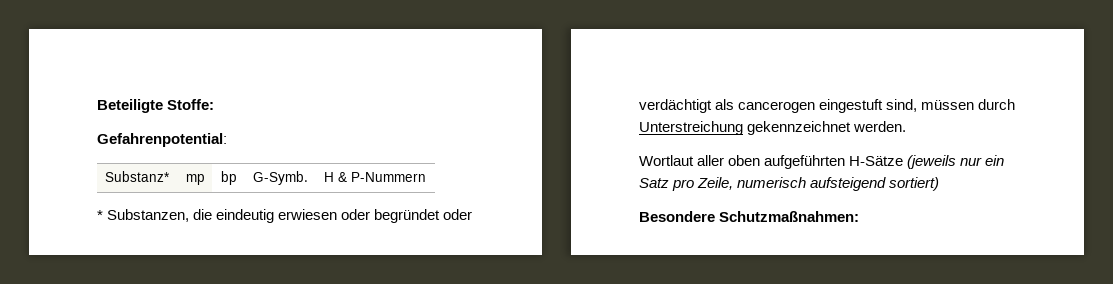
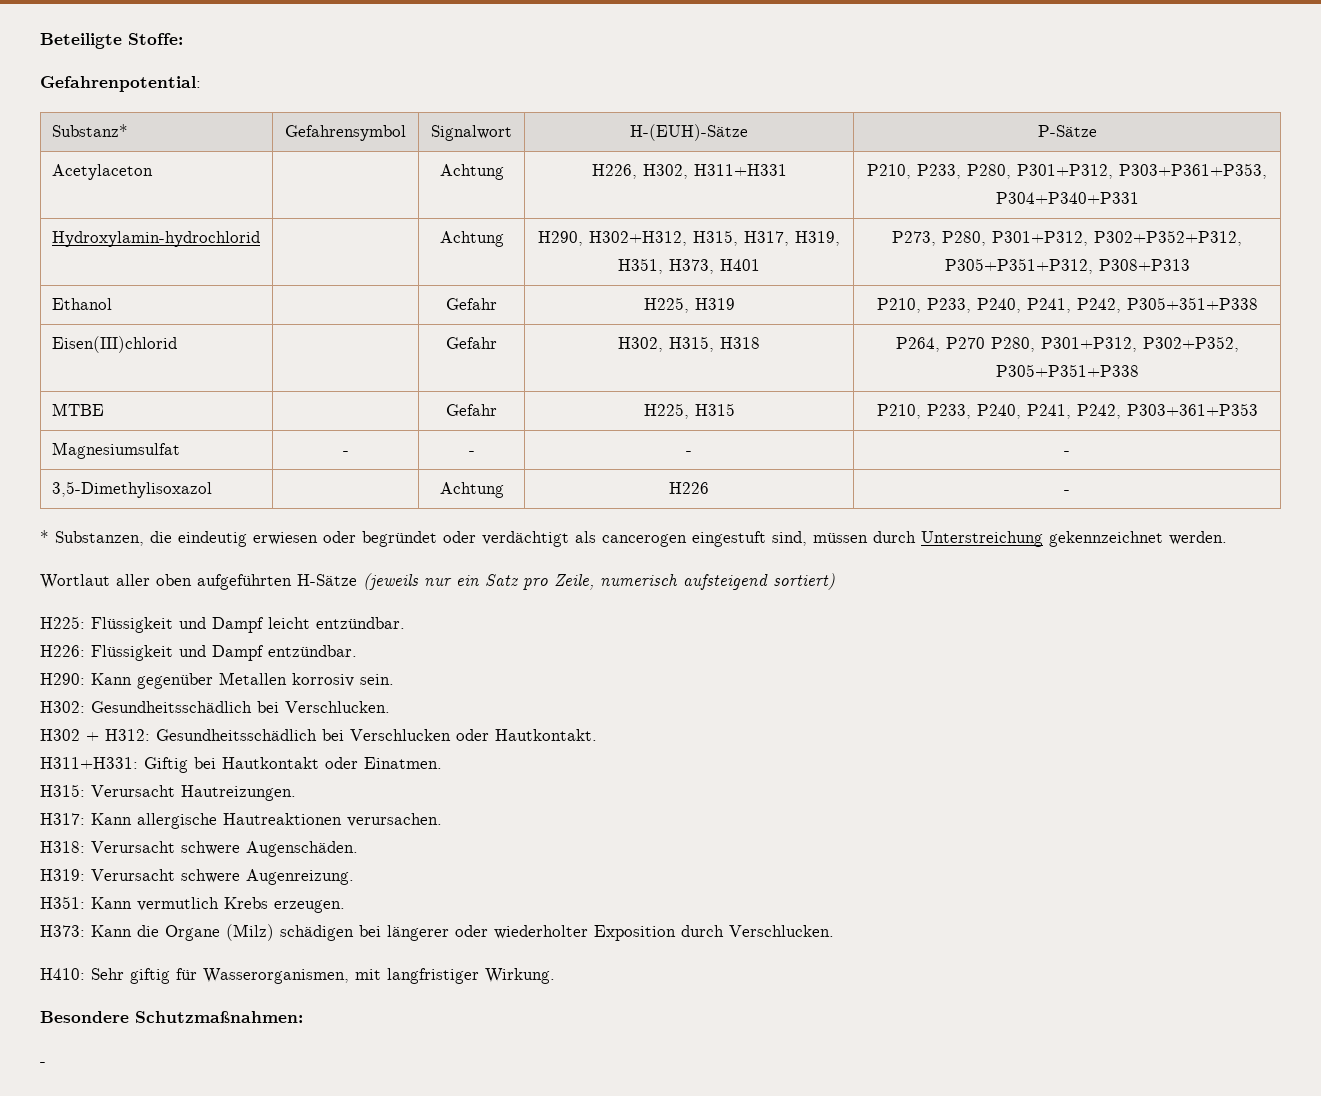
[185,174,205,185] [220,171,237,185] [252,171,308,185] [324,172,426,182] mp | bp | G-Symb. | H & P-Nummern -> [285,125,406,141] [431,125,512,141] [630,124,748,141] [1037,125,1097,137] [51,164,153,180] [439,164,504,180] [591,164,787,179] [867,163,1267,179] [995,192,1139,204] [51,231,260,247] [439,231,504,247] [538,230,840,246] [618,258,760,274] [892,230,1242,246] [944,258,1190,274] [51,298,112,310] [446,298,497,310] [643,297,735,313] [876,297,1258,313] [51,336,177,353] [446,337,497,349] [618,336,760,352] [895,336,1239,352] [995,364,1139,377] [51,403,104,416] [446,404,497,416] [643,403,735,419] [876,403,1258,419] [51,442,180,459] [342,451,349,455] [468,451,475,455] [686,451,692,455] [1064,451,1070,455] [51,481,212,498] [439,482,504,498] [669,482,709,494] [1064,490,1070,494] Gefahrensymbol | Signalwort | H-(EUH)-Sätze | P-Sätze // Acetylaceton | | Achtung | H226, H302, H311+H331 | P210, P233, P280, P301+P312, P303+P361+P353, P304+P340+P331 // Hydroxylamin-hydrochlorid | | Achtung | H290, H302+H312, H315, H317, H319, H351, H373, H401 | P273, P280, P301+P312, P302+P352+P312, P305+P351+P312, P308+P313 // Ethanol | | Gefahr | H225, H319 | P210, P233, P240, P241, P242, P305+351+P338 // Eisen(III)chlorid | | Gefahr | H302, H315, H318 | P264, P270 P280, P301+P312, P302+P352, P305+P351+P338 // MTBE | | Gefahr | H225, H315 | P210, P233, P240, P241, P242, P303+361+P353 // Magnesiumsulfat | - | - | - | - // 3,5-Dimethylisoxazol | | Achtung | H226 | -
(940, 184) none -> [40,616,405,633] [40,645,357,661] [40,672,394,689] [40,701,390,713] [40,729,597,741] [40,757,442,773] [40,784,296,801] [40,813,442,829] [40,841,358,857] [40,869,354,885] [40,896,345,913] [40,924,834,941] [40,968,555,984] // H225: Flüssigkeit und Dampf leicht entzündbar. // H226: Flüssigkeit und Dampf entzündbar. // H290: Kann gegenüber Metallen korrosiv sein. // H302: Gesundheitsschädlich bei Verschlucken. // H302 + H312: Gesundheitsschädlich bei Verschlucken oder Hautkontakt. // H311+H331: Giftig bei Hautkontakt oder Einatmen. // H315: Verursacht Hautreizungen. // H317: Kann allergische Hautreaktionen verursachen. // H318: Verursacht schwere Augenschäden. // H319: Verursacht schwere Augenreizung. // H351: Kann vermutlich Krebs erzeugen. // H373: Kann die Organe (Milz) schädigen bei längerer oder wiederholter Exposition durch Verschlucken. // H410: Sehr giftig für Wasserorganismen, mit langfristiger Wirkung.
(860, 216) none -> [40,1062,46,1066] // -

